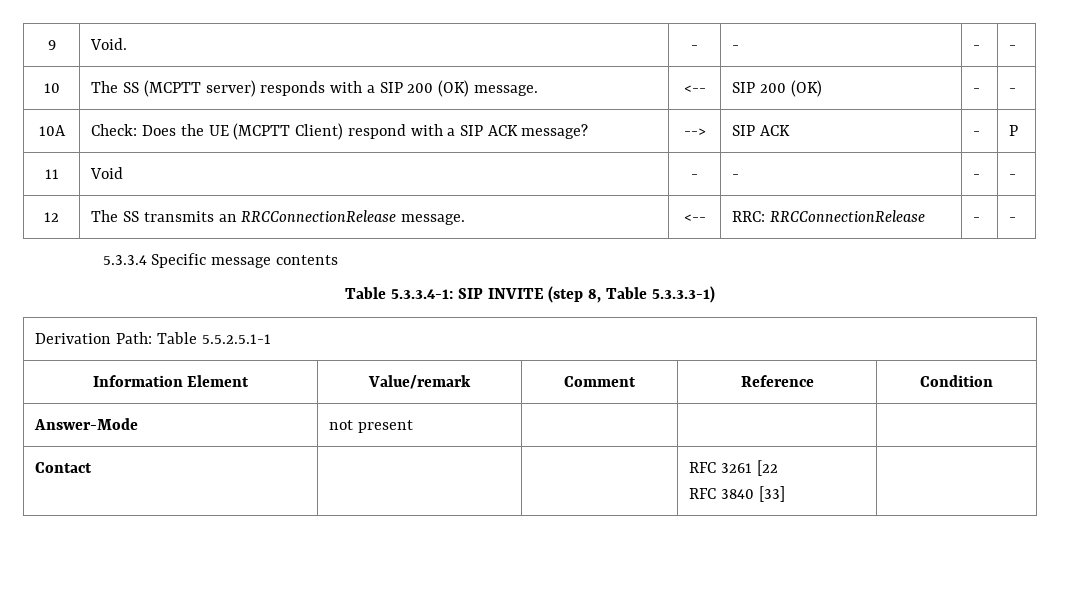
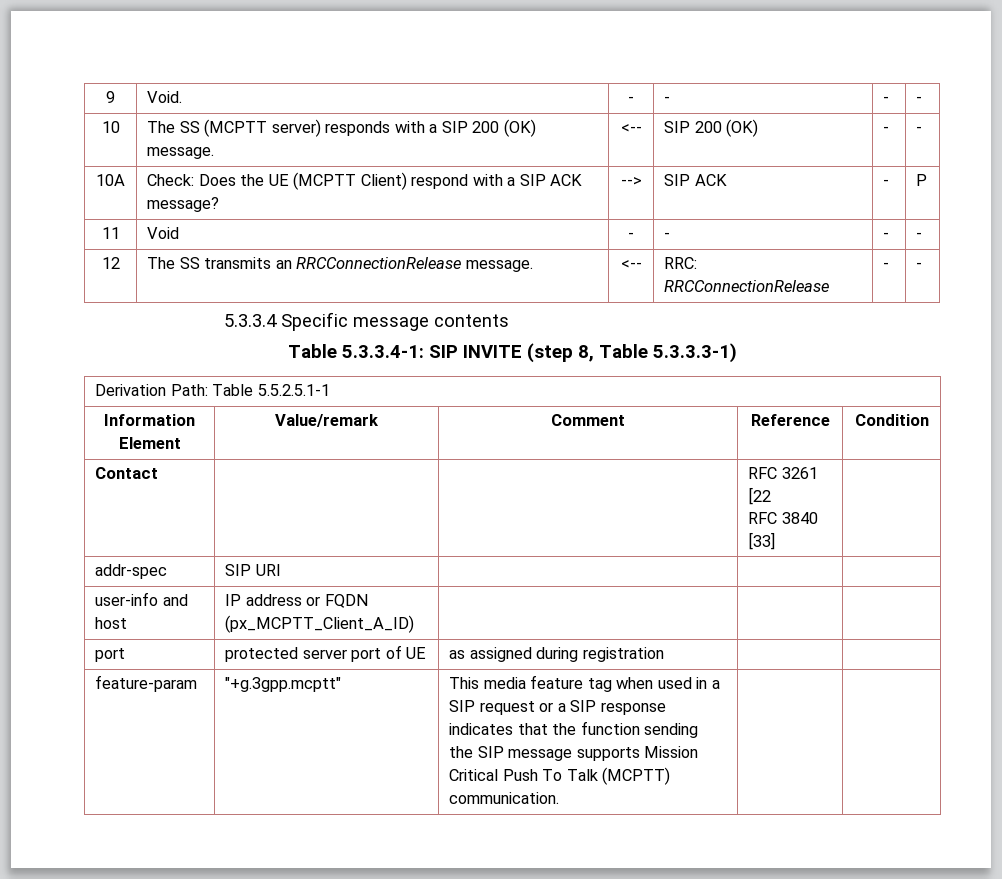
[34,418,139,430] [329,420,414,433] // Answer-Mode | not present | | | -> (929, 420) none
(785, 494) none -> [95,564,168,579] [225,564,281,576] [95,592,188,606] [95,617,128,629] [225,594,369,608] [225,615,415,633] [95,648,126,662] [225,645,427,662] [449,647,664,662] [95,675,198,692] [225,677,342,692] [449,675,720,692] [449,700,666,715] [449,721,699,738] [449,746,699,761] [449,767,671,785] [449,792,560,804] // addr-spec | SIP URI | | | // user-info and host | IP address or FQDN (px_MCPTT_Client_A_ID) | | | // port | protected server port of UE | as assigned during registration | | // feature-param | "+g.3gpp.mcptt" | This media feature tag when used in a SIP request or a SIP response indicates that the function sending the SIP message supports Mission Critical Push To Talk (MCPTT) communication. | |

